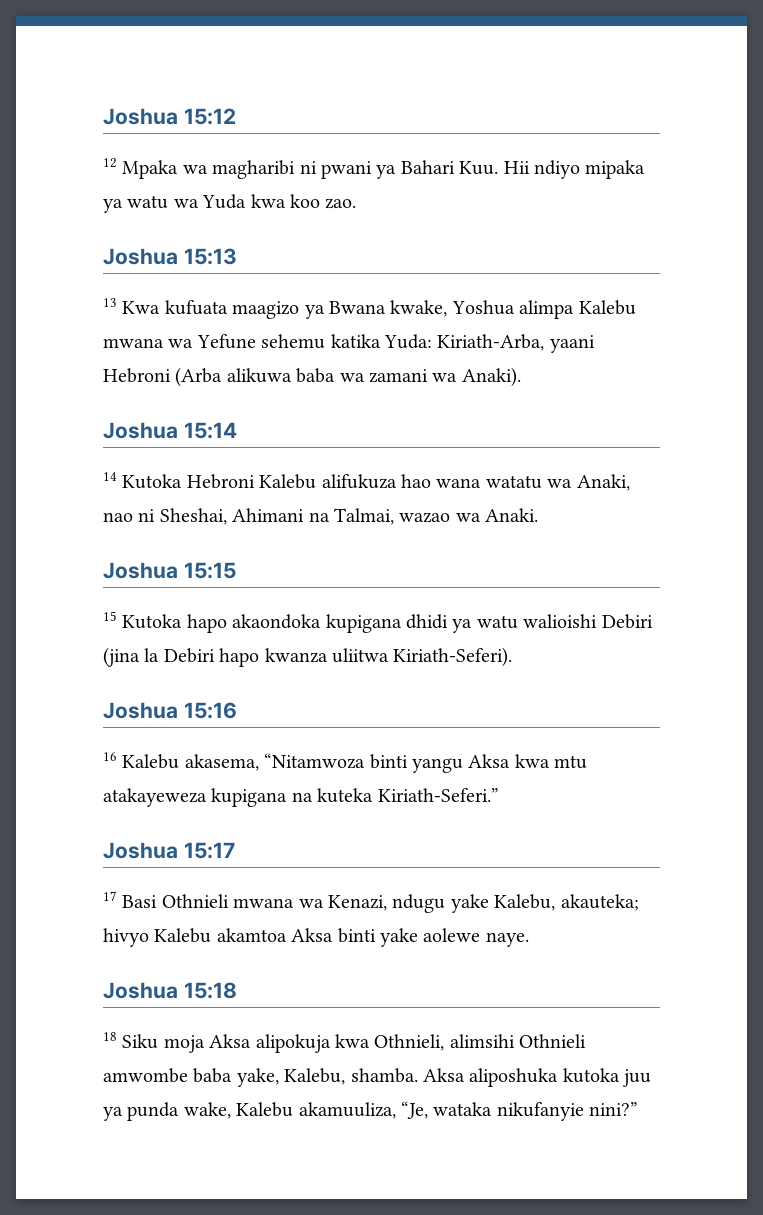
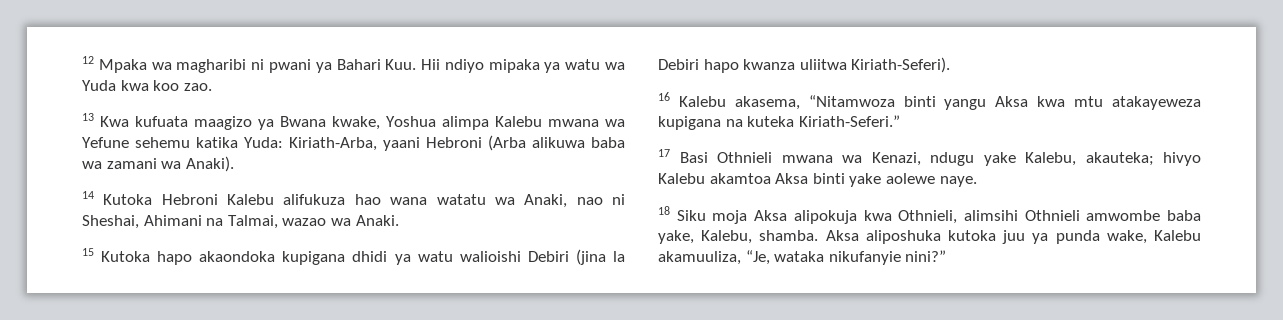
[103,108,236,125] Joshua 15:12 // -> (82, 60) none
[103,248,237,265] // Joshua 15:13 -> (212, 87) none
[103,422,237,439] // Joshua 15:14 -> (234, 164) none
[103,562,236,579] // Joshua 15:15 -> (399, 220) none
[103,702,237,719] // Joshua 15:16 -> (951, 65) none
[103,842,235,859] // Joshua 15:17 -> (900, 121) none
[103,982,237,999] // Joshua 15:18 -> (977, 181) none

